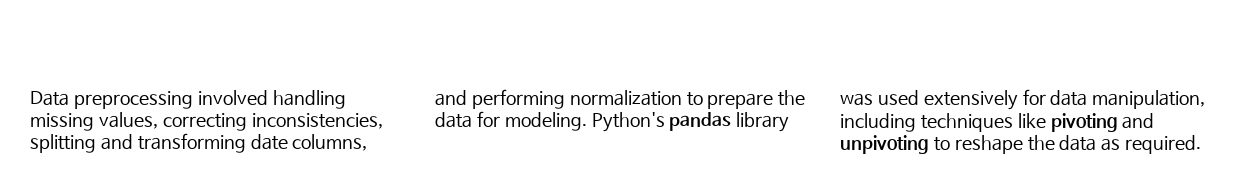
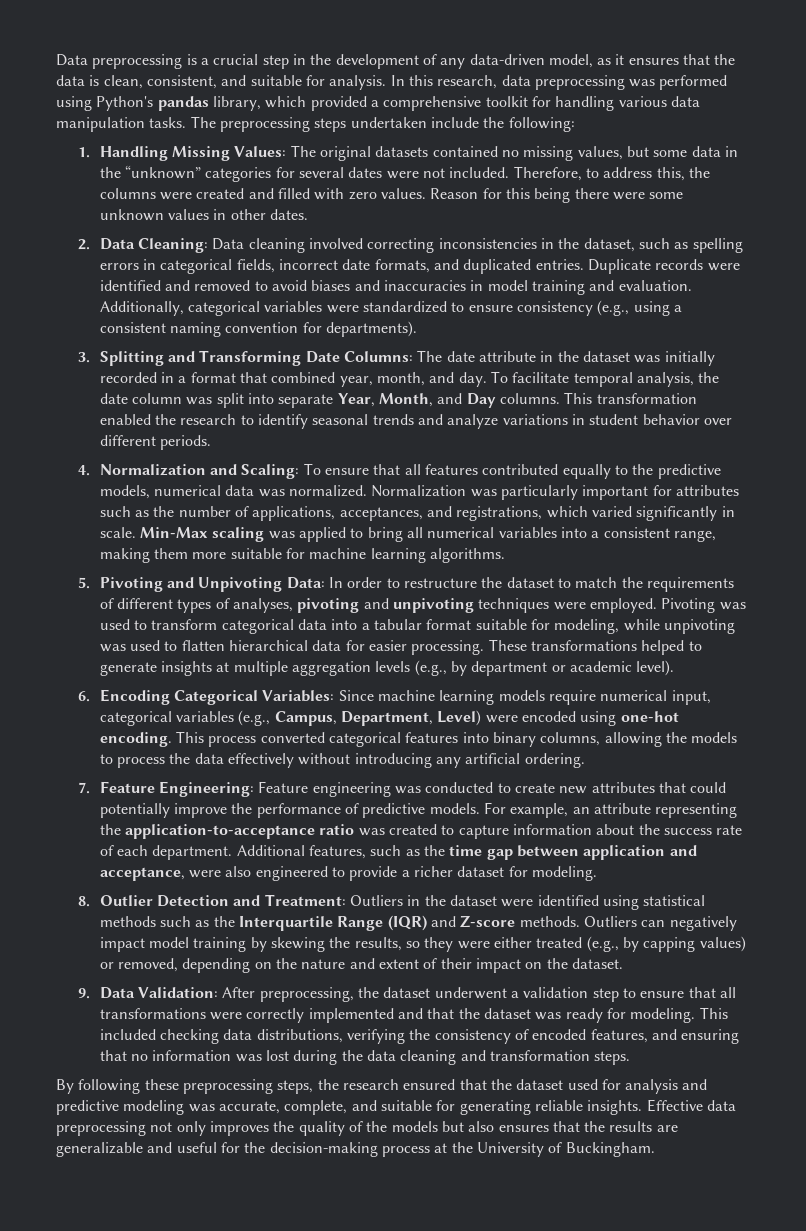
[197,90,346,109] [30,112,383,131] [30,133,368,153] [435,89,806,109] [435,111,790,132] [840,89,1206,110] [840,113,1155,132] [840,135,1202,154] involved handling missing values, correcting inconsistencies, splitting and transforming date columns, and performing normalization to prepare the data for modeling. Python's pandas library was used extensively for data manipulation, including techniques like pivoting and unpivoting to reshape the data as required. -> [186,54,736,69] [56,75,728,90] [56,96,700,111] [56,116,575,132] [77,145,738,161] [99,165,710,182] [99,188,684,203] [99,209,309,221] [77,238,743,253] [99,259,740,274] [99,280,692,295] [99,300,682,316] [99,321,418,337] [77,350,715,366] [99,371,720,387] [99,392,697,408] [99,414,732,429] [99,435,212,450] [77,463,721,479] [99,485,739,500] [99,506,735,521] [99,527,716,542] [99,548,505,563] [77,577,734,592] [99,598,746,613] [99,619,735,634] [99,639,702,655] [99,660,675,676] [77,689,711,705] [99,710,679,726] [99,731,738,747] [99,753,585,768] [77,781,727,797] [99,802,738,818] [99,824,743,839] [99,845,697,860] [99,866,597,881] [77,894,706,910] [99,915,737,931] [99,936,746,952] [99,958,623,973] [77,987,736,1002] [99,1007,728,1023] [99,1029,740,1044] [99,1050,631,1065] [56,1079,708,1094] [56,1099,736,1115] [56,1121,678,1136] [56,1142,655,1157] is a crucial step in the development of any data-driven model, as it ensures that the data is clean, consistent, and suitable for analysis. In this research, data preprocessing was performed using Python's pandas library, which provided a comprehensive toolkit for handling various data manipulation tasks. The preprocessing steps undertaken include the following: // 1. Handling Missing Values: The original datasets contained no missing values, but some data in the “unknown” categories for several dates were not included. Therefore, to address this, the columns were created and filled with zero values. Reason for this being there were some unknown values in other dates. // 2. Data Cleaning: Data cleaning involved correcting inconsistencies in the dataset, such as spelling errors in categorical fields, incorrect date formats, and duplicated entries. Duplicate records were identified and removed to avoid biases and inaccuracies in model training and evaluation. Additionally, categorical variables were standardized to ensure consistency (e.g., using a consistent naming convention for departments). // 3. Splitting and Transforming Date Columns: The date attribute in the dataset was initially recorded in a format that combined year, month, and day. To facilitate temporal analysis, the date column was split into separate Year, Month, and Day columns. This transformation enabled the research to identify seasonal trends and analyze variations in student behavior over different periods. // 4. Normalization and Scaling: To ensure that all features contributed equally to the predictive models, numerical data was normalized. Normalization was particularly important for attributes such as the number of applications, acceptances, and registrations, which varied significantly in scale. Min-Max scaling was applied to bring all numerical variables into a consistent range, making them more suitable for machine learning algorithms. // 5. Pivoting and Unpivoting Data: In order to restructure the dataset to match the requirements of different types of analyses, pivoting and unpivoting techniques were employed. Pivoting was used to transform categorical data into a tabular format suitable for modeling, while unpivoting was used to flatten hierarchical data for easier processing. These transformations helped to generate insights at multiple aggregation levels (e.g., by department or academic level). // 6. Encoding Categorical Variables: Since machine learning models require numerical input, categorical variables (e.g., Campus, Department, Level) were encoded using one-hot encoding. This process converted categorical features into binary columns, allowing the models to process the data effectively without introducing any artificial ordering. // 7. Feature Engineering: Feature engineering was conducted to create new attributes that could potentially improve the performance of predictive models. For example, an attribute representing the application-to-acceptance ratio was created to capture information about the success rate of each department. Additional features, such as the time gap between application and acceptance, were also engineered to provide a richer dataset for modeling. // 8. Outlier Detection and Treatment: Outliers in the dataset were identified using statistical methods such as the Interquartile Range (IQR) and Z-score methods. Outliers can negatively impact model training by skewing the results, so they were either treated (e.g., by capping values) or removed, depending on the nature and extent of their impact on the dataset. // 9. Data Validation: After preprocessing, the dataset underwent a validation step to ensure that all transformations were correctly implemented and that the dataset was ready for modeling. This included checking data distributions, verifying the consistency of encoded features, and ensuring that no information was lost during the data cleaning and transformation steps. // By following these preprocessing steps, the research ensured that the dataset used for analysis and predictive modeling was accurate, complete, and suitable for generating reliable insights. Effective data preprocessing not only improves the quality of the models but also ensures that the results are generalizable and useful for the decision-making process at the University of Buckingham.

